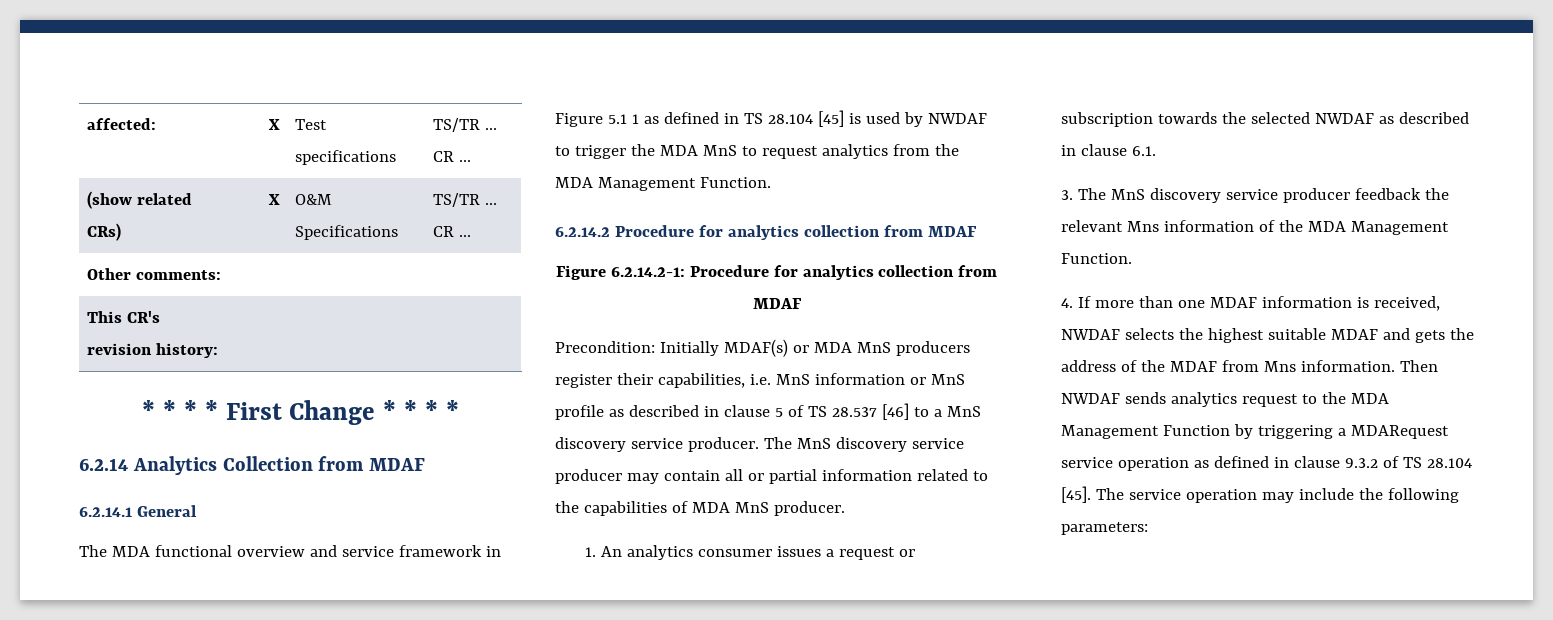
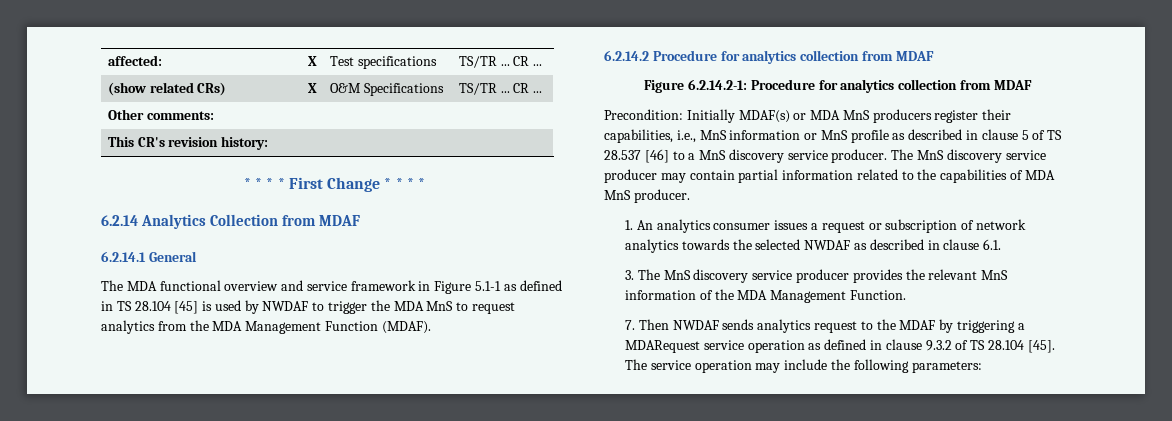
[607,114,639,124] 5.1 1 -> [475,281,502,291] 5.1-1
[699,177,771,188] Function. -> [324,321,431,334] Function (MDAF).
[749,374,771,385] i.e. -> [676,130,696,143] i.e.,
[724,469,764,481] all or -> (735, 175) none
(1153, 119) none -> [961,219,1026,230] [625,239,680,253] of network analytics
[1354,188,1421,200] feedback -> [852,269,903,283] provides
[1126,221,1159,232] Mns -> [981,270,1009,280] MnS
[1060,296,1440,311] [1060,328,1474,343] [1060,360,1395,372] 4. If more than one MDAF information is received, NWDAF selects the highest suitable MDAF and gets the address of the MDAF from Mns information. -> [625,320,636,330] 7.
[1350,393,1389,404] [1060,425,1230,439] MDA Management Function -> [899,320,936,330] MDAF

